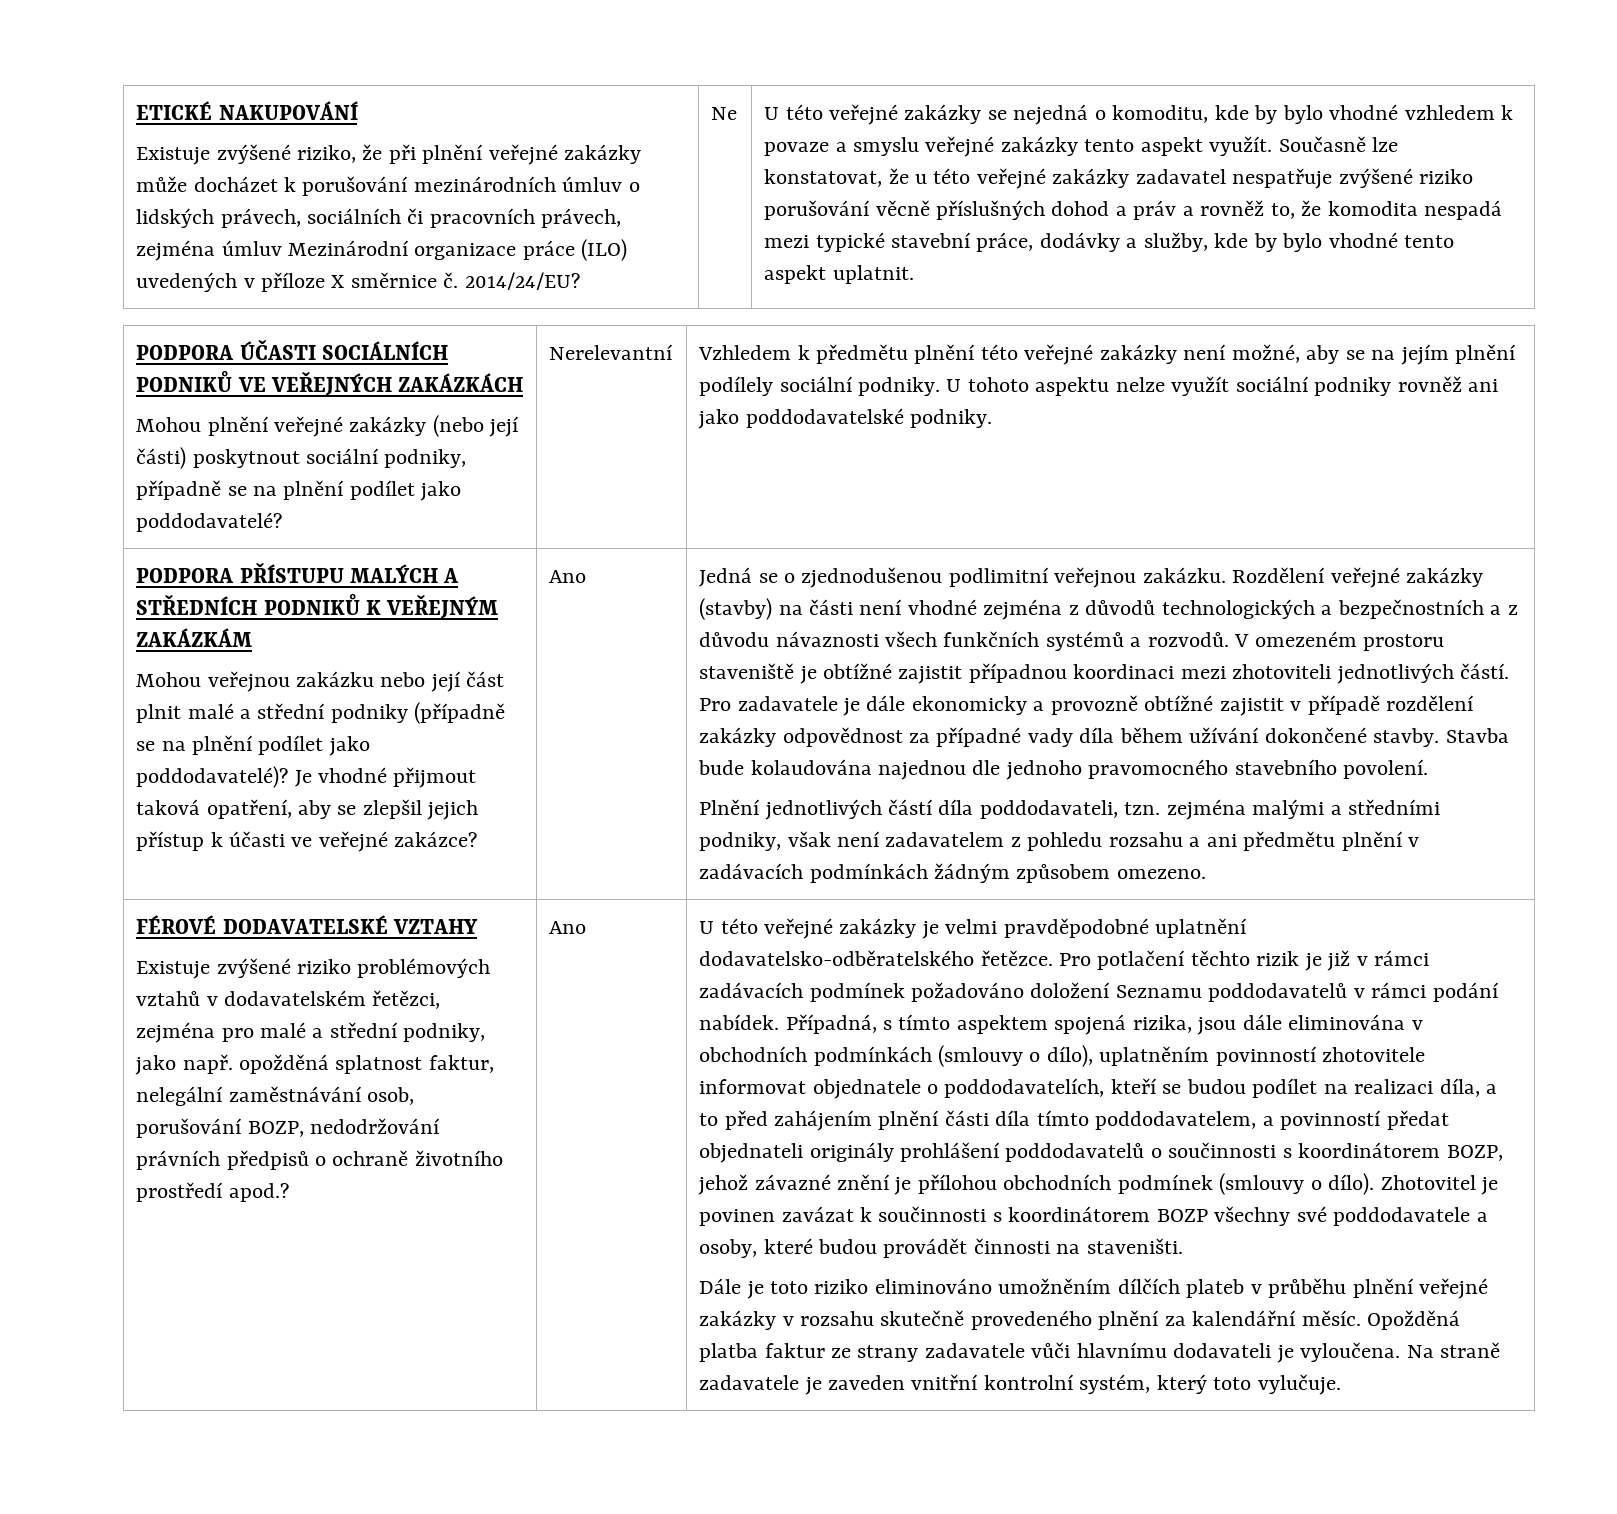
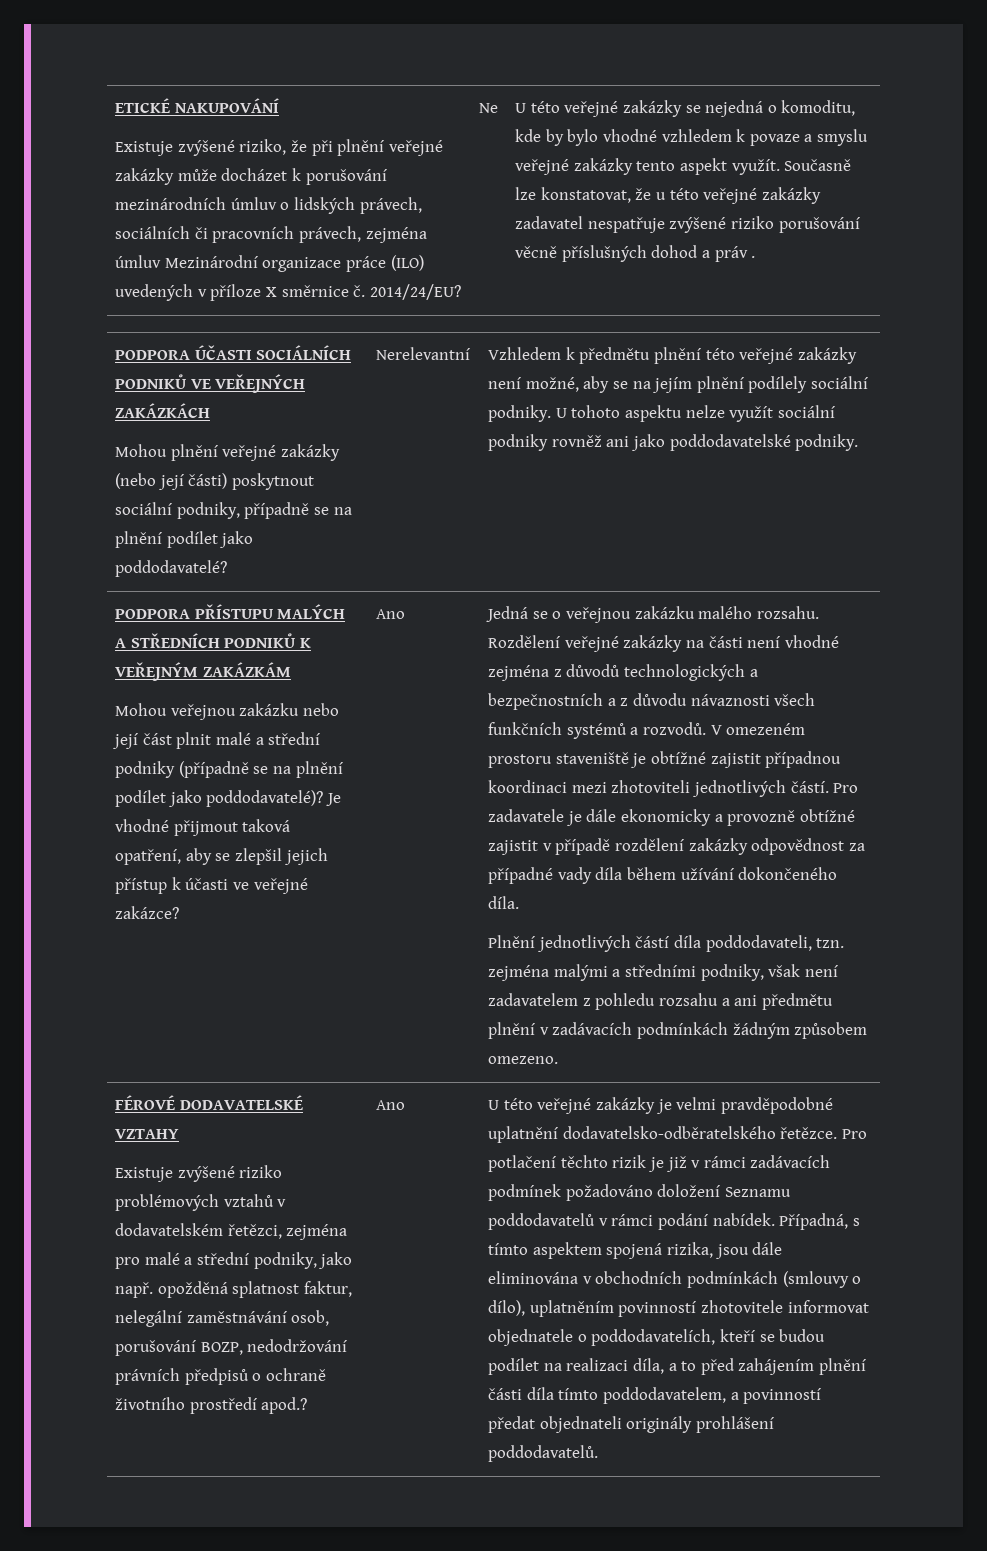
[1182,200,1503,220] [764,232,1455,252] [764,265,914,284] a rovněž to, že komodita nespadá mezi typické stavební práce, dodávky a služby, kde by bylo vhodné tento aspekt uplatnit. -> [751,256,756,258] .
[801,567,1226,588] zjednodušenou podlimitní veřejnou zakázku. -> [566,606,819,623] veřejnou zakázku malého rozsahu.
[699,598,773,620] (stavby) -> (683, 643) none
[1264,727,1509,747] [698,759,1429,780] dokončené stavby. Stavba bude kolaudována najednou dle jednoho pravomocného stavebního povolení. -> [738,867,838,880] [488,896,520,909] dokončeného díla.
[1005,1142,1503,1162] [698,1173,1499,1195] [699,1206,1488,1226] [699,1238,1183,1258] [699,1278,1489,1299] [699,1310,1461,1330] [699,1342,1501,1363] [699,1374,1341,1395] poddodavatelů o součinnosti s koordinátorem BOZP, jehož závazné znění je přílohou obchodních podmínek (smlouvy o dílo). Zhotovitel je povinen zavázat k součinnosti s koordinátorem BOZP všechny své poddodavatele a osoby, které budou provádět činnosti na staveništi. // Dále je toto riziko eliminováno umožněním dílčích plateb v průběhu plnění veřejné zakázky v rozsahu skutečně provedeného plnění za kalendářní měsíc. Opožděná platba faktur ze strany zadavatele vůči hlavnímu dodavateli je vyloučena. Na straně zadavatele je zaveden vnitřní kontrolní systém, který toto vylučuje. -> [488,1445,599,1462] poddodavatelů.

